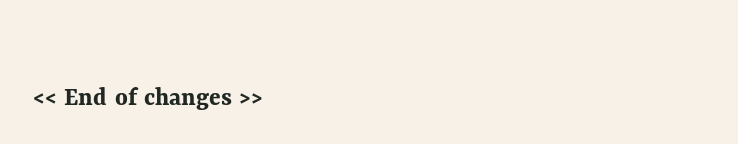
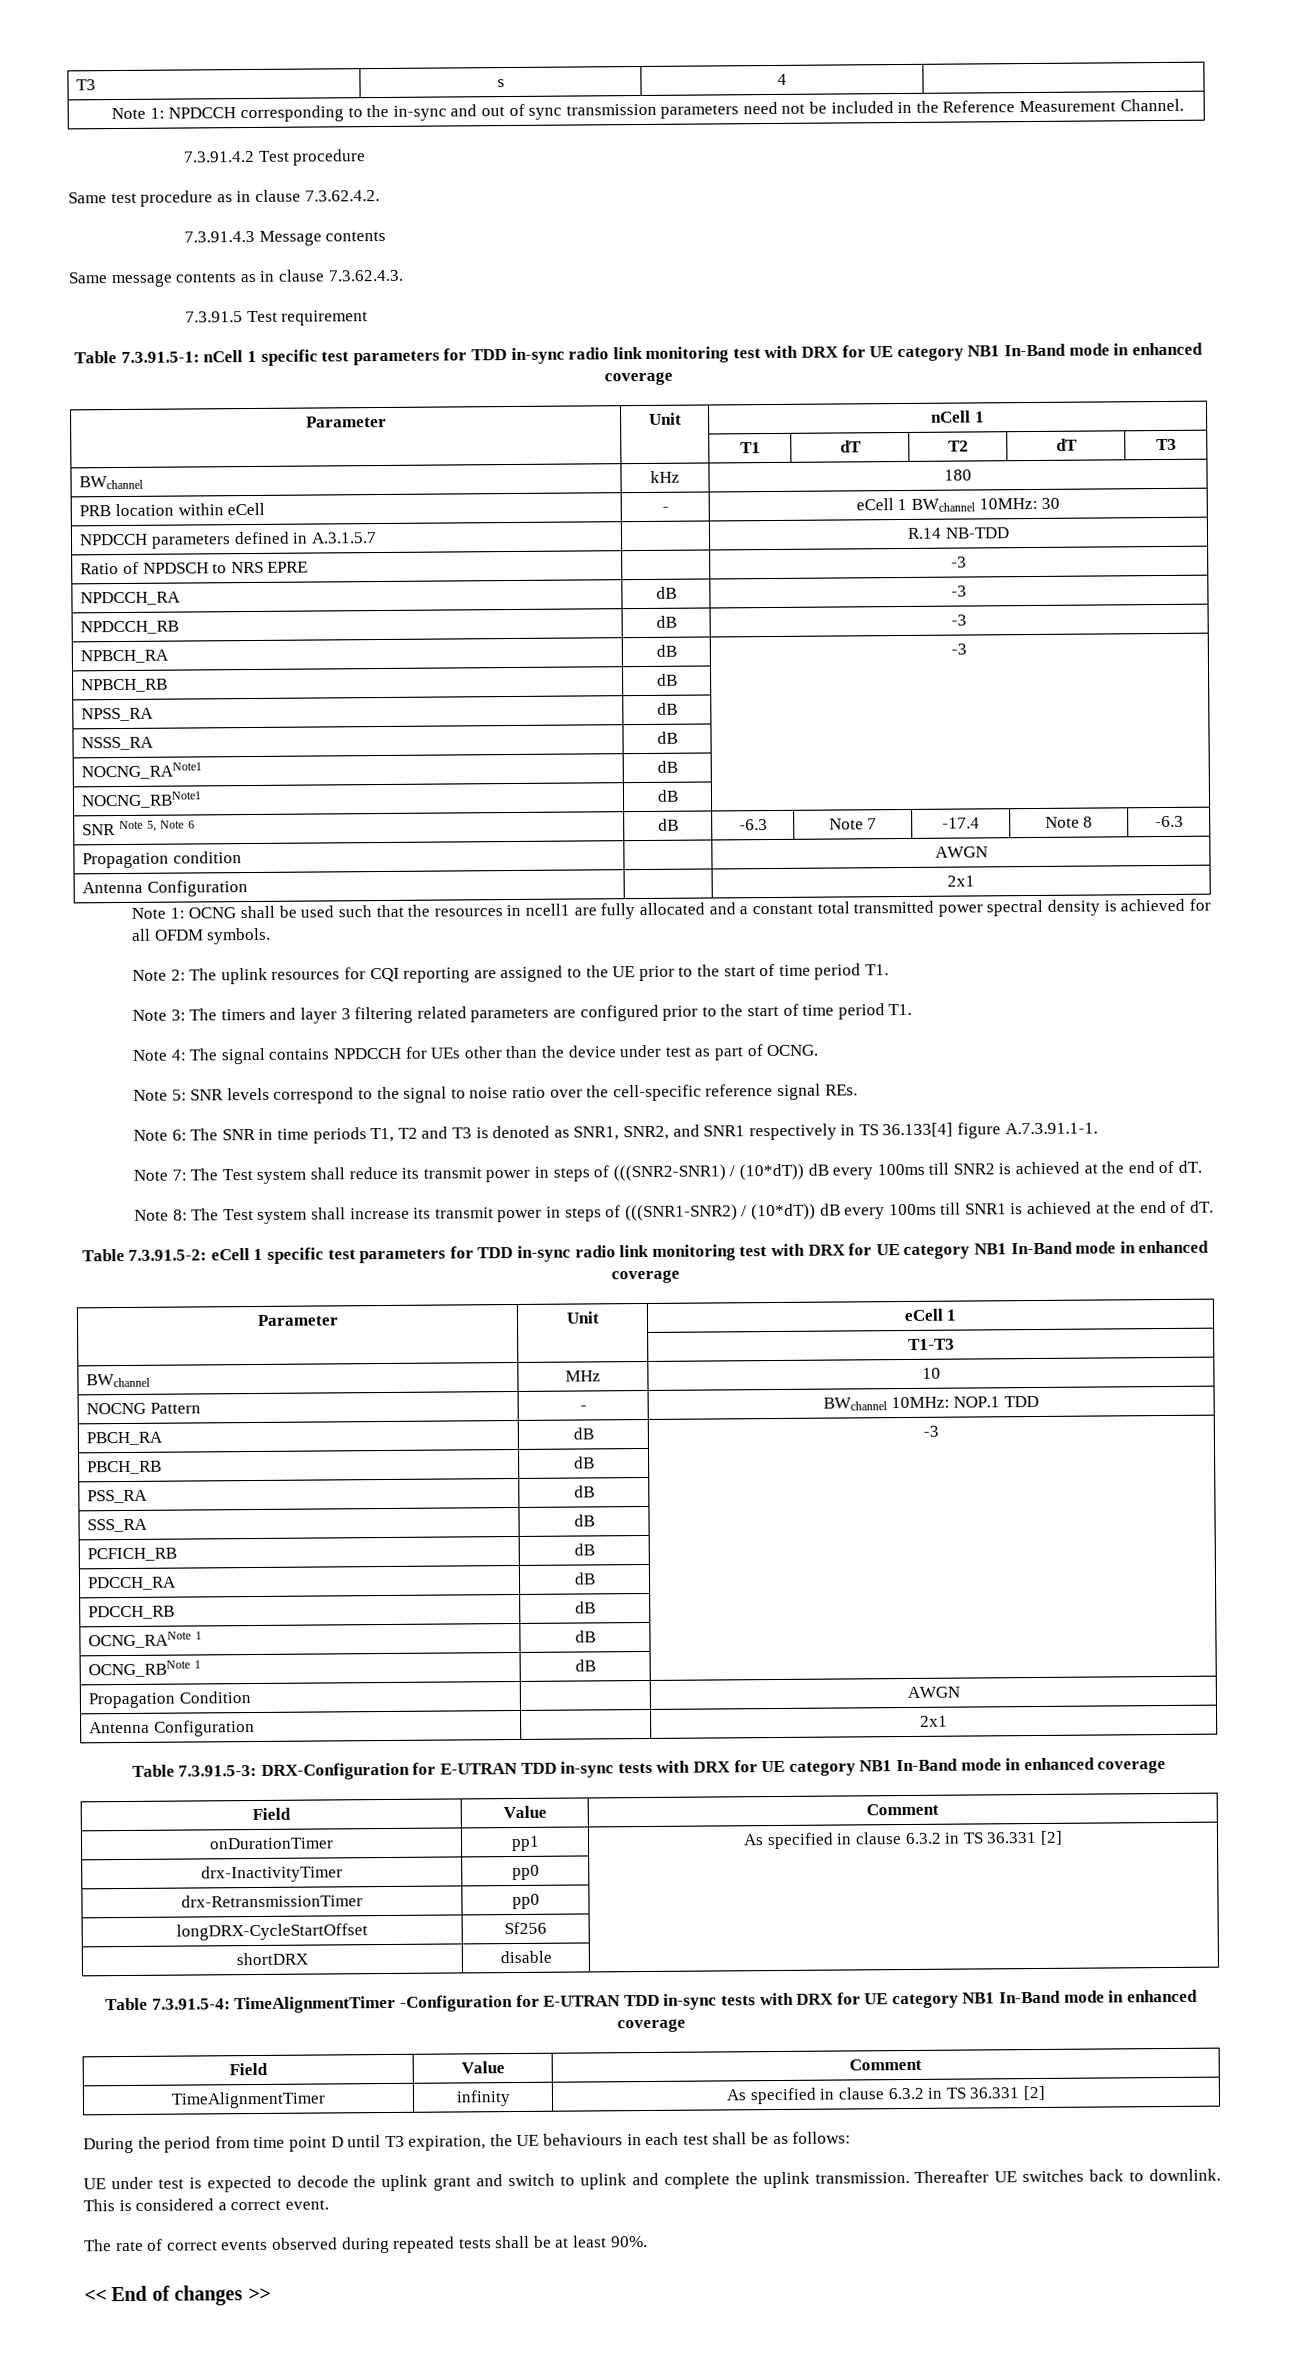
(33, 99) none -> [76,79,97,91] [496,79,505,88] [777,73,787,85] [111,98,1184,123] [184,149,367,166] [68,189,380,207] [184,230,387,246] [68,269,404,288] [185,310,369,326] [74,342,1203,366] [603,371,673,386] [305,415,387,428] [648,412,682,425] [931,410,985,423] [739,442,761,454] [839,440,862,453] [947,440,969,452] [1055,438,1078,451] [1155,438,1177,451] [79,475,145,490] [650,470,680,483] [944,469,972,481] [79,502,266,517] [661,506,669,512] [855,497,1061,512] [79,531,377,549] [907,527,1010,539] [80,561,309,575] [951,556,967,568] [80,591,182,606] [655,586,677,599] [951,585,967,597] [80,620,180,635] [655,615,677,628] [951,614,967,626] [80,649,170,664] [655,644,677,657] [951,643,967,655] [81,678,169,693] [656,673,678,686] [81,707,155,722] [656,702,678,715] [81,736,155,751] [656,731,678,744] [81,762,203,780] [656,760,678,773] [81,791,203,809] [656,789,679,802] [82,820,195,836] [657,818,679,831] [738,819,768,831] [828,818,878,830] [942,817,980,829] [1044,816,1094,828] [1154,815,1184,828] [82,851,242,869] [934,846,988,858] [82,880,248,897] [947,875,975,887] [131,898,1212,920] [131,927,272,945] [132,963,889,985] [132,1003,913,1024] [132,1044,819,1065] [133,1083,858,1104] [133,1122,1098,1144] [133,1160,1202,1184] [134,1200,1214,1224] [81,1240,1210,1264] [610,1269,680,1284] [256,1314,339,1326] [565,1311,600,1324] [903,1308,958,1322] [907,1338,955,1350] [86,1373,152,1388] [565,1370,601,1382] [921,1367,941,1379] [86,1402,201,1415] [579,1405,587,1411] [823,1395,1039,1411] [86,1431,164,1446] [572,1427,594,1440] [923,1425,939,1437] [87,1460,163,1475] [573,1456,595,1469] [87,1489,149,1504] [573,1485,595,1498] [87,1518,149,1533] [573,1514,595,1527] [87,1547,178,1562] [573,1543,595,1556] [87,1576,178,1591] [573,1572,596,1585] [88,1605,176,1620] [574,1601,596,1614] [88,1631,202,1649] [574,1630,596,1643] [88,1660,201,1678] [574,1659,596,1672] [88,1691,251,1709] [906,1686,960,1698] [89,1720,255,1737] [920,1715,948,1727] [131,1757,1167,1780] [252,1807,291,1821] [502,1805,547,1819] [866,1803,939,1816] [209,1837,334,1850] [510,1835,540,1852] [743,1830,1063,1850] [201,1865,343,1883] [511,1864,540,1881] [181,1894,363,1908] [511,1893,540,1910] [176,1923,368,1941] [504,1921,547,1935] [236,1952,308,1966] [499,1950,552,1964] [105,1989,1198,2014] [616,2018,686,2033] [229,2062,268,2076] [460,2061,505,2074] [849,2058,922,2071] [171,2091,326,2109] [455,2090,511,2107] [726,2085,1045,2105] [83,2131,852,2154] [83,2168,1221,2193] [83,2198,329,2212] [84,2235,648,2254] T3 | s | 4 | // Note 1: NPDCCH corresponding to the in-sync and out of sync transmission parameters need not be included in the Reference Measurement Channel. // 7.3.91.4.2 Test procedure // Same test procedure as in clause 7.3.62.4.2. // 7.3.91.4.3 Message contents // Same message contents as in clause 7.3.62.4.3. // 7.3.91.5 Test requirement // Table 7.3.91.5-1: nCell 1 specific test parameters for TDD in-sync radio link monitoring test with DRX for UE category NB1 In-Band mode in enhanced coverage // Parameter | Unit | nCell 1 // | | T1 | dT | T2 | dT | T3 // BWchannel | kHz | 180 // PRB location within eCell | - | eCell 1 BWchannel 10MHz: 30 // NPDCCH parameters defined in A.3.1.5.7 | | R.14 NB-TDD // Ratio of NPDSCH to NRS EPRE | | -3 // NPDCCH_RA | dB | -3 // NPDCCH_RB | dB | -3 // NPBCH_RA | dB | -3 // NPBCH_RB | dB | // NPSS_RA | dB | // NSSS_RA | dB | // NOCNG_RANote1 | dB | // NOCNG_RBNote1 | dB | // SNR Note 5, Note 6 | dB | -6.3 | Note 7 | -17.4 | Note 8 | -6.3 // Propagation condition | | AWGN // Antenna Configuration | | 2x1 // Note 1: OCNG shall be used such that the resources in ncell1 are fully allocated and a constant total transmitted power spectral density is achieved for all OFDM symbols. // Note 2: The uplink resources for CQI reporting are assigned to the UE prior to the start of time period T1. // Note 3: The timers and layer 3 filtering related parameters are configured prior to the start of time period T1. // Note 4: The signal contains NPDCCH for UEs other than the device under test as part of OCNG. // Note 5: SNR levels correspond to the signal to noise ratio over the cell-specific reference signal REs. // Note 6: The SNR in time periods T1, T2 and T3 is denoted as SNR1, SNR2, and SNR1 respectively in TS 36.133[4] figure A.7.3.91.1-1. // Note 7: The Test system shall reduce its transmit power in steps of (((SNR2-SNR1) / (10*dT)) dB every 100ms till SNR2 is achieved at the end of dT. // Note 8: The Test system shall increase its transmit power in steps of (((SNR1-SNR2) / (10*dT)) dB every 100ms till SNR1 is achieved at the end of dT. // Table 7.3.91.5-2: eCell 1 specific test parameters for TDD in-sync radio link monitoring test with DRX for UE category NB1 In-Band mode in enhanced coverage // Parameter | Unit | eCell 1 // | | T1-T3 // BWchannel | MHz | 10 // NOCNG Pattern | - | BWchannel 10MHz: NOP.1 TDD // PBCH_RA | dB | -3 // PBCH_RB | dB | // PSS_RA | dB | // SSS_RA | dB | // PCFICH_RB | dB | // PDCCH_RA | dB | // PDCCH_RB | dB | // OCNG_RANote 1 | dB | // OCNG_RBNote 1 | dB | // Propagation Condition | | AWGN // Antenna Configuration | | 2x1 // Table 7.3.91.5-3: DRX-Configuration for E-UTRAN TDD in-sync tests with DRX for UE category NB1 In-Band mode in enhanced coverage // Field | Value | Comment // onDurationTimer | pp1 | As specified in clause 6.3.2 in TS 36.331 [2] // drx-InactivityTimer | pp0 | // drx-RetransmissionTimer | pp0 | // longDRX-CycleStartOffset | Sf256 | // shortDRX | disable | // Table 7.3.91.5-4: TimeAlignmentTimer -Configuration for E-UTRAN TDD in-sync tests with DRX for UE category NB1 In-Band mode in enhanced coverage // Field | Value | Comment // TimeAlignmentTimer | infinity | As specified in clause 6.3.2 in TS 36.331 [2] // During the period from time point D until T3 expiration, the UE behaviours in each test shall be as follows: // UE under test is expected to decode the uplink grant and switch to uplink and complete the uplink transmission. Thereafter UE switches back to downlink. This is considered a correct event. // The rate of correct events observed during repeated tests shall be at least 90%. //

